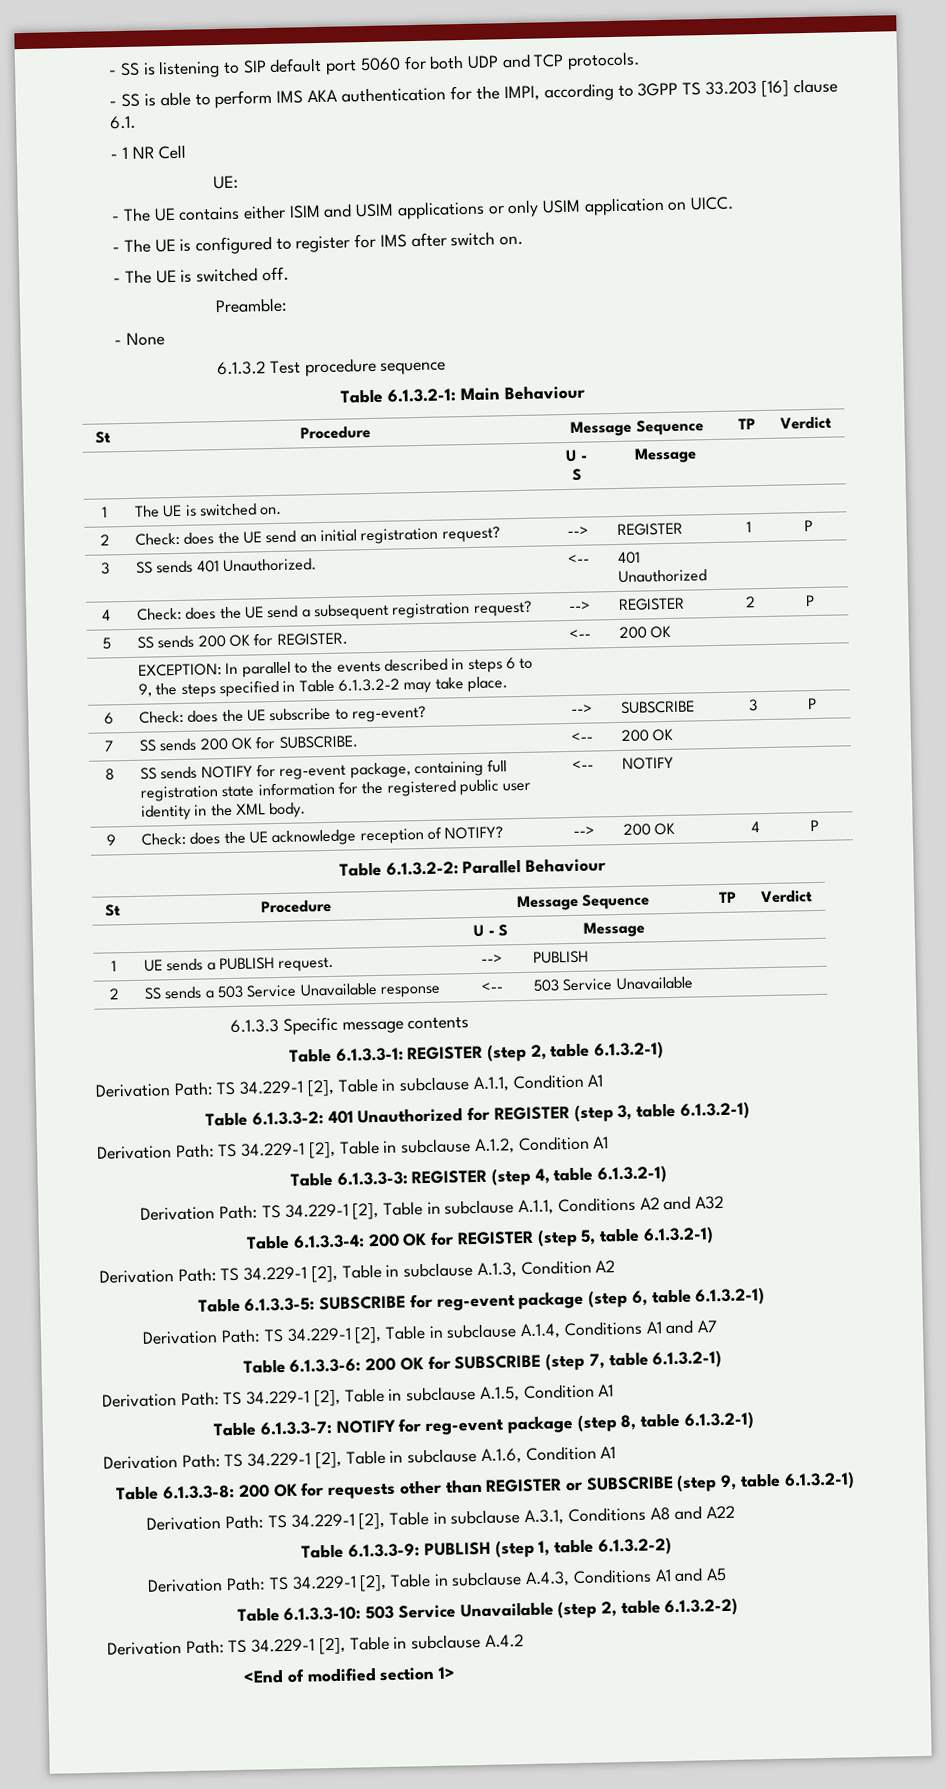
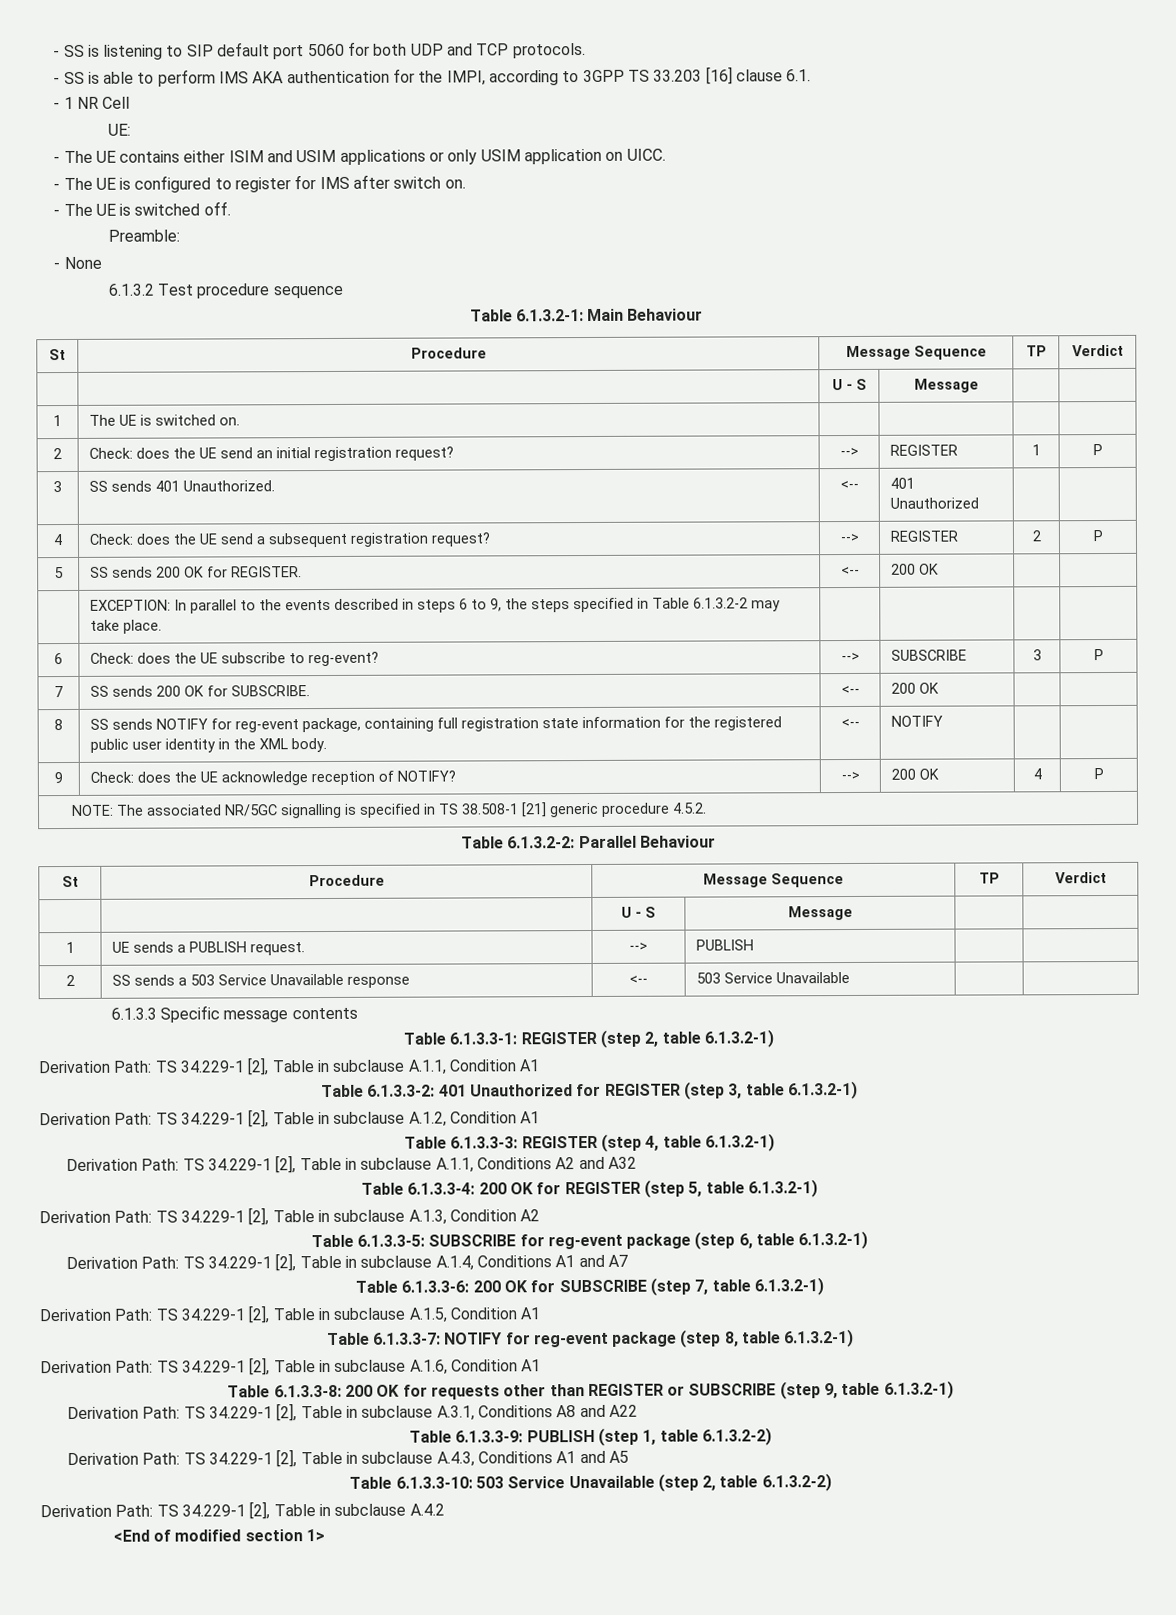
(819, 825) none -> [71,802,708,819] // NOTE: The associated NR/5GC signalling is specified in TS 38.508-1 [21] generic procedure 4.5.2.

